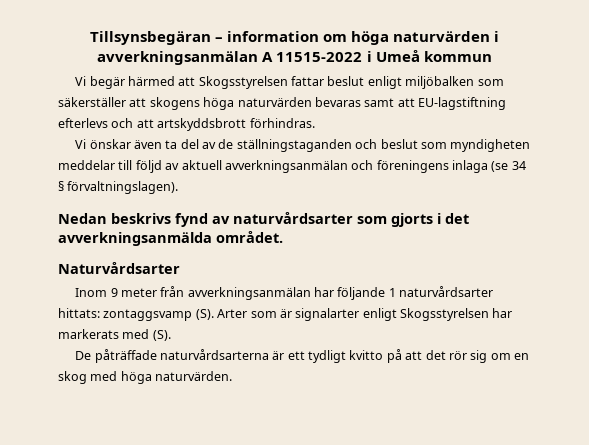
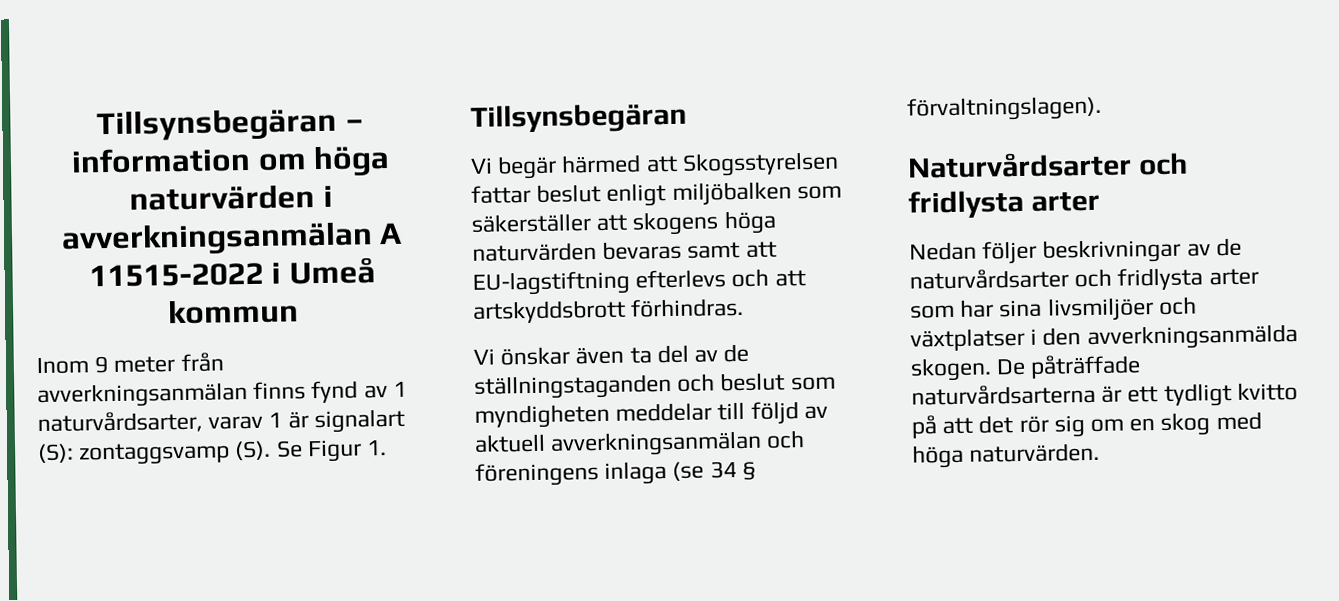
(492, 56) none -> [36,352,224,375] [37,380,407,409] [37,408,405,435] [37,439,388,466] [470,102,687,134] // Inom 9 meter från avverkningsanmälan finns fynd av 1 naturvårdsarter, varav 1 är signalart (S): zontaggsvamp (S). Se Figur 1. // Tillsynsbegäran
[58,212,469,227] [58,231,283,246] [58,262,180,274] [75,286,494,300] [58,308,513,321] [58,329,171,341] Nedan beskrivs fynd av naturvårdsarter som gjorts i det avverkningsanmälda området. // Naturvårdsarter // Inom 9 meter från avverkningsanmälan har följande 1 naturvårdsarter hittats: zontaggsvamp (S). Arter som är signalarter enligt Skogsstyrelsen har markerats med (S). // -> [907,151,1188,179] [908,189,1100,220] [909,237,1242,265] [909,267,1259,291] [910,296,1197,322] [910,324,1298,352] [910,357,992,382] Naturvårdsarter och fridlysta arter // Nedan följer beskrivningar av de naturvårdsarter och fridlysta arter som har sina livsmiljöer och växtplatser i den avverkningsanmälda skogen.

